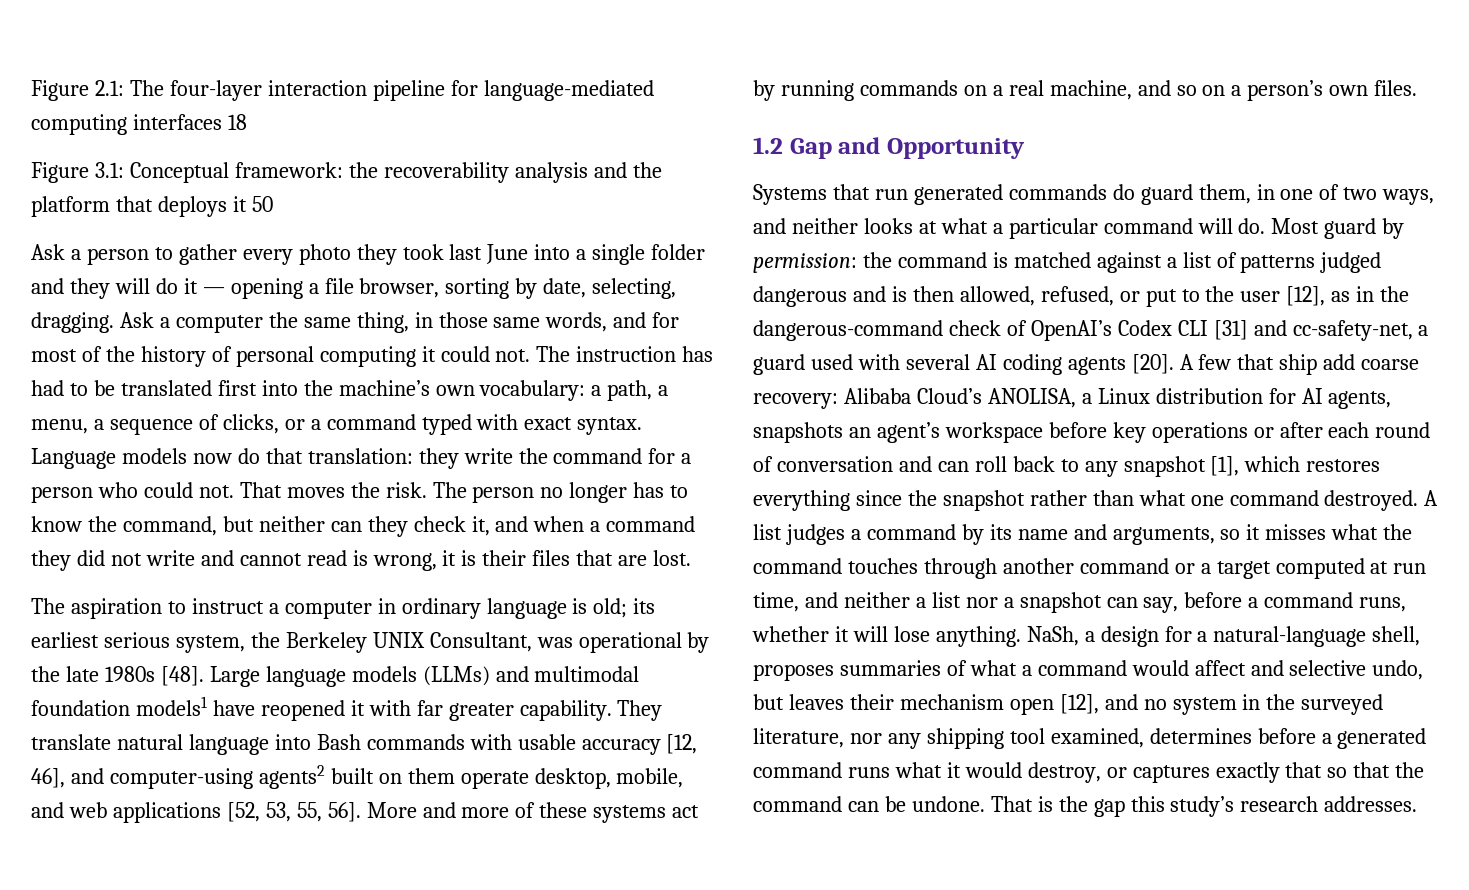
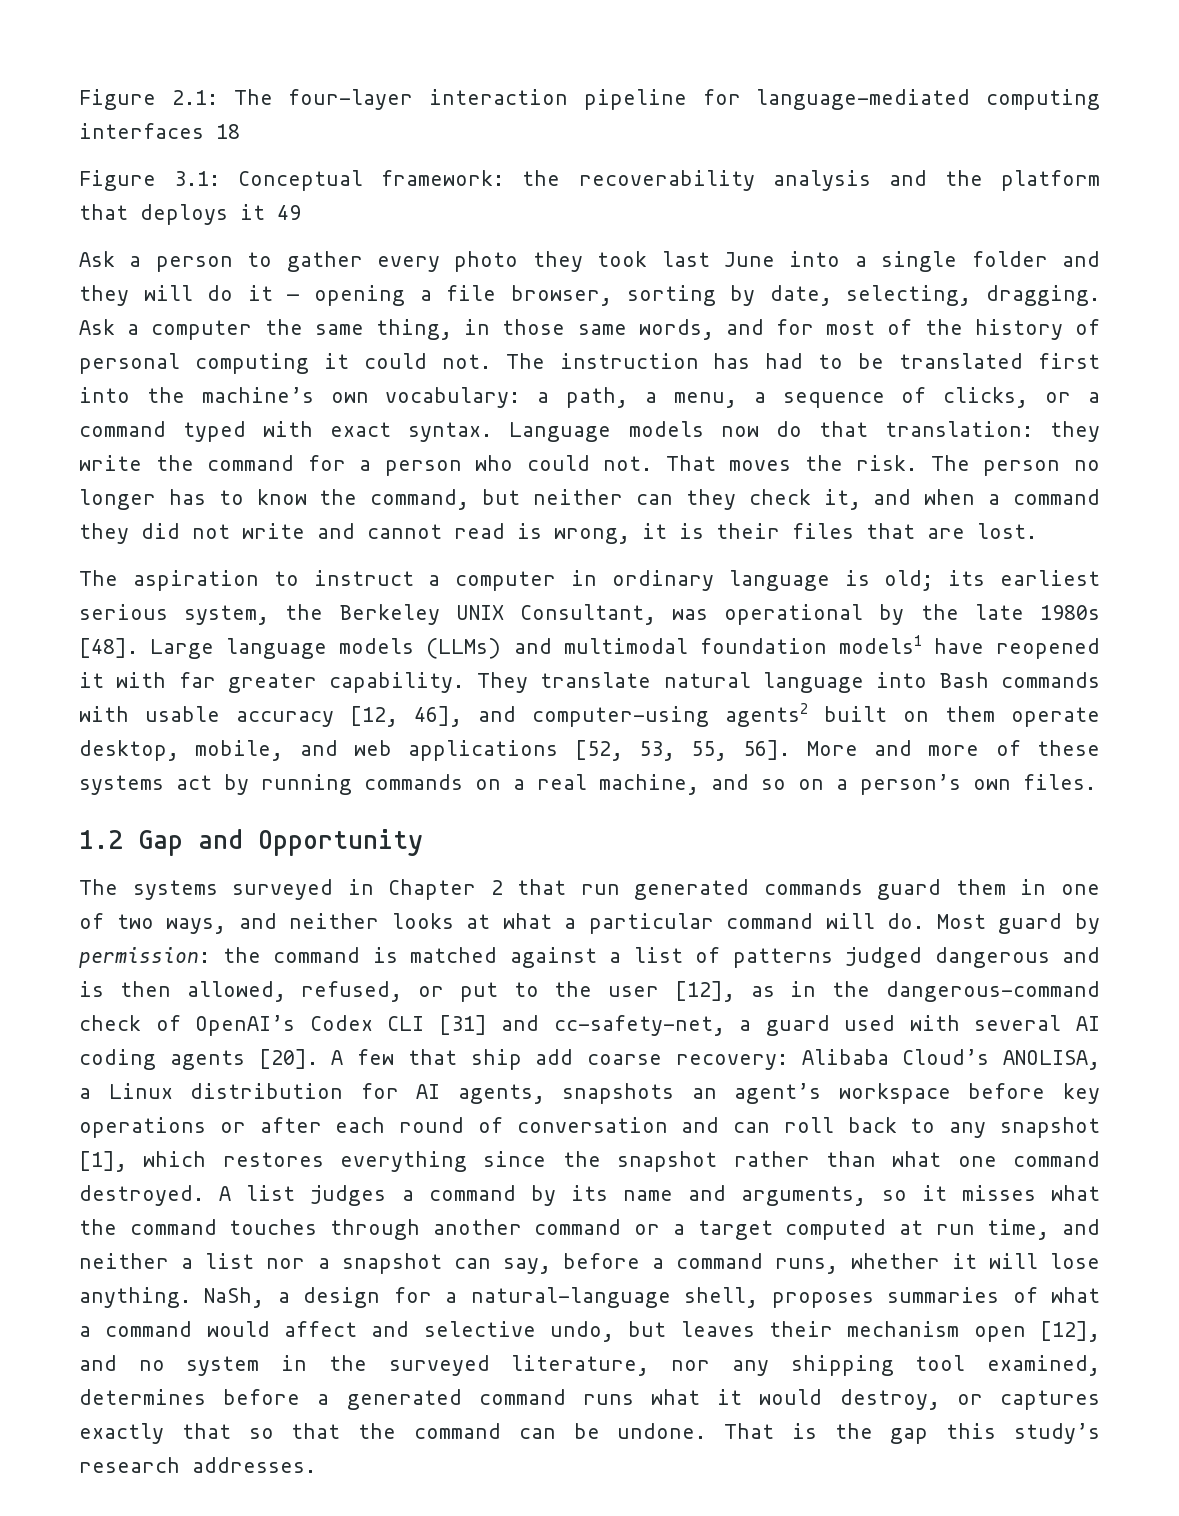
[251,196,273,212] 50 -> [277,205,301,220] 49
[753,184,827,205] Systems -> [79,879,503,900] The systems surveyed in Chapter 2
[1112,184,1251,205] do guard them, -> [877,879,1006,900] guard them

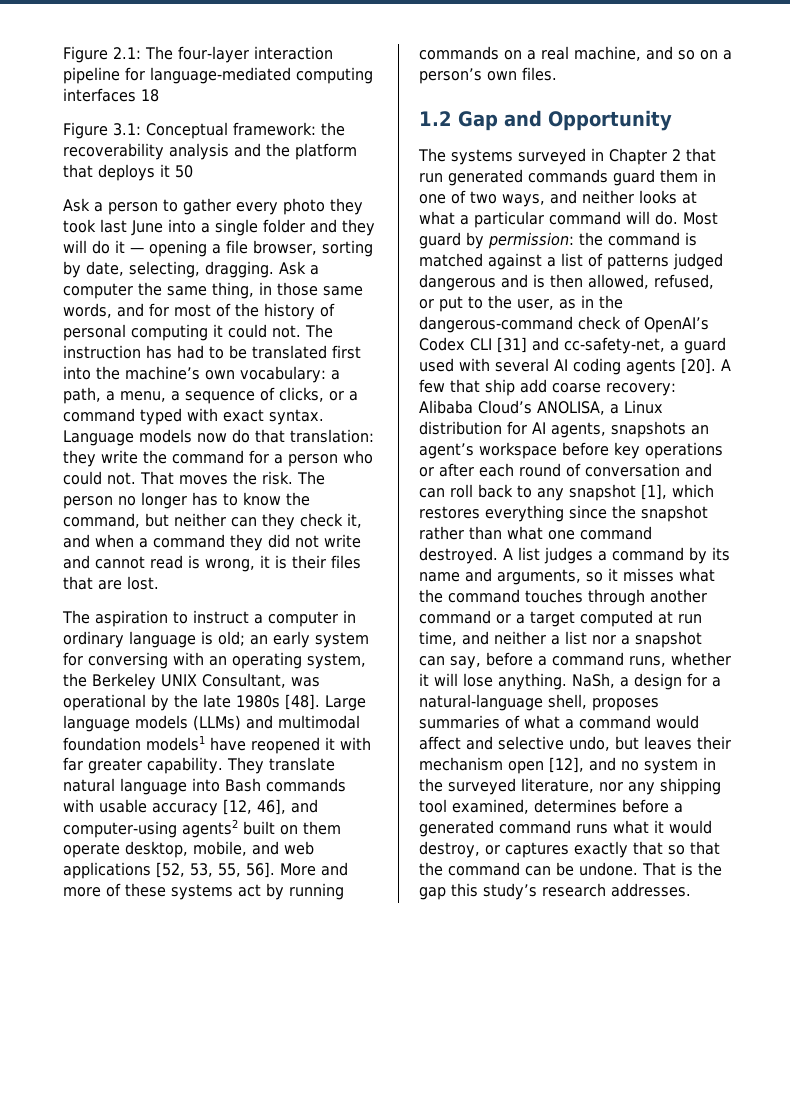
[277,205,301,220] 49 -> [175,165,193,178] 50
[948,570,1101,586] [79,604,168,620] its earliest serious -> [250,631,369,648] [63,652,302,669] an early system for conversing with an operating
[608,981,735,1002] user [12], -> [517,299,554,310] user,

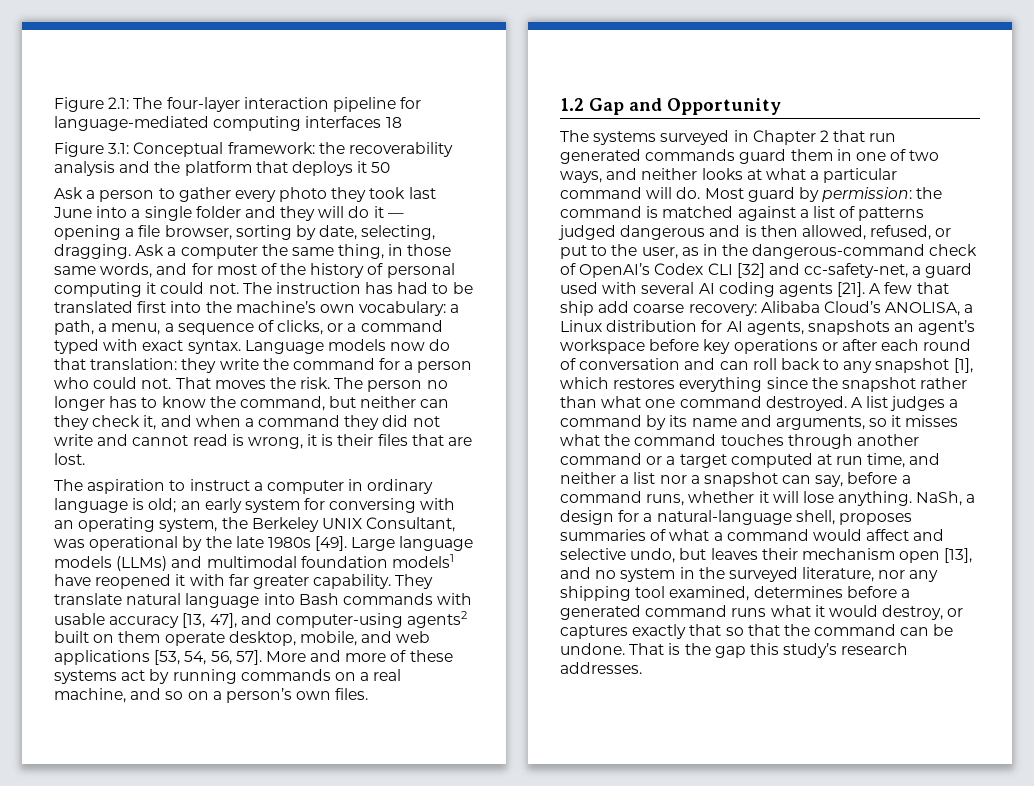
[285,694,320,710] [48]. -> [315,536,348,551] [49].
[223,799,286,815] [12, 46], -> [182,613,237,628] [13, 47],
[156,862,275,878] [52, 53, 55, 56]. -> [154,650,262,665] [53, 54, 56, 57].
[497,337,527,353] [31] -> [736,263,765,278] [32]
[681,358,716,374] [20]. -> [837,282,866,297] [21].
[549,757,584,773] [12], -> [944,548,973,563] [13],

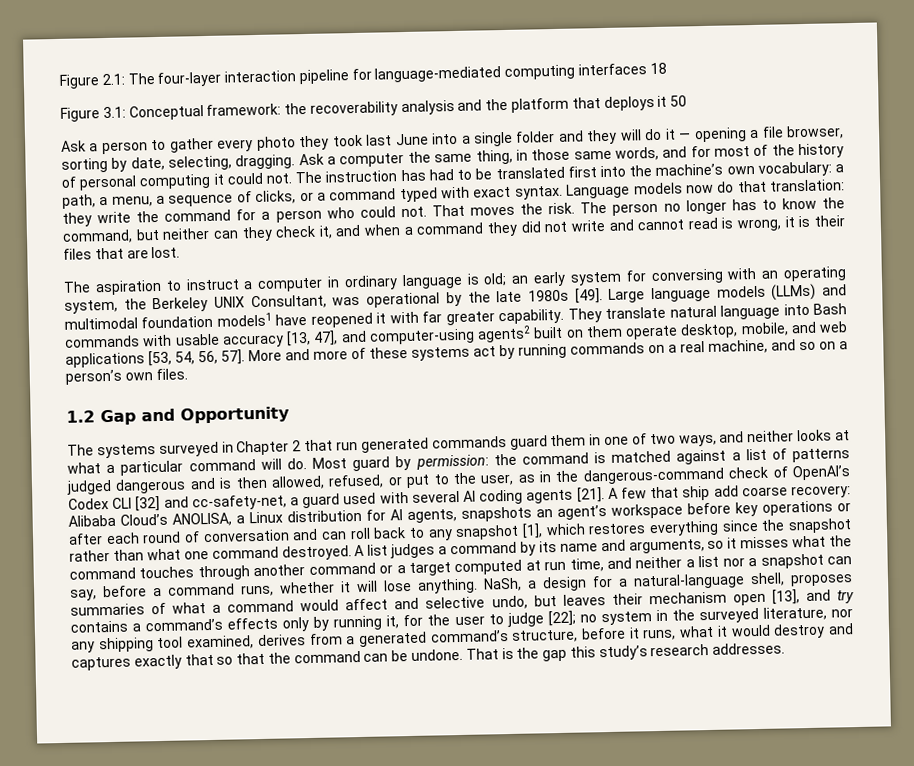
(591, 573) none -> [836,590,854,604] [70,610,576,633] try contains a command’s effects only by running it, for the user to judge [22];
[753,586,910,598] [560,605,767,620] determines before a generated command runs -> [257,627,677,648] derives from a generated command’s structure, before it runs,
[882,605,964,620] destroy, or -> [773,623,855,639] destroy and

